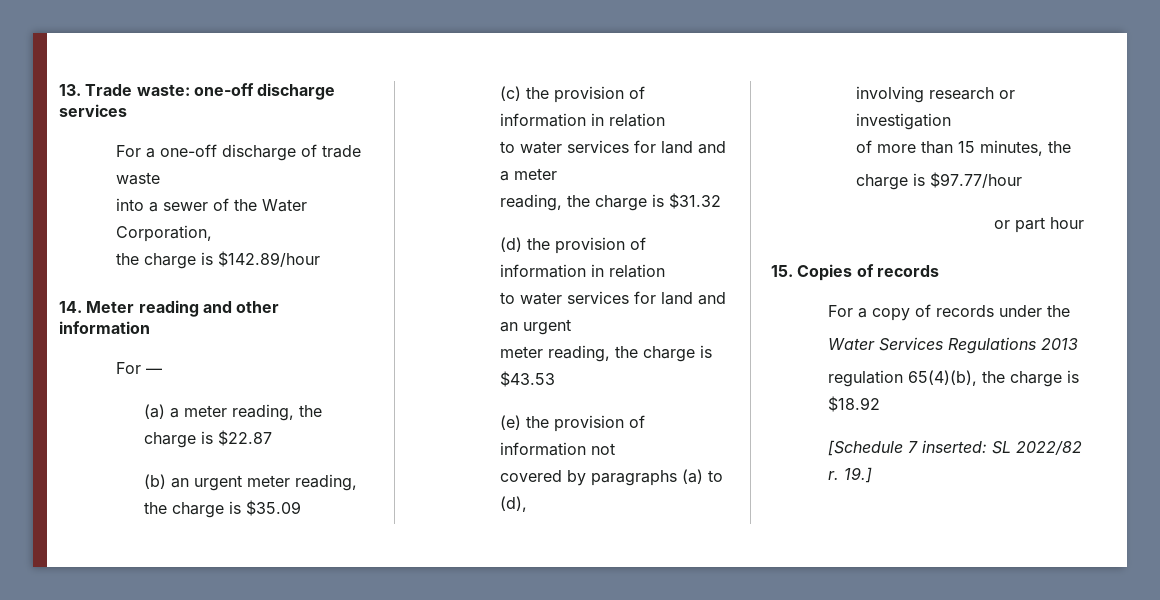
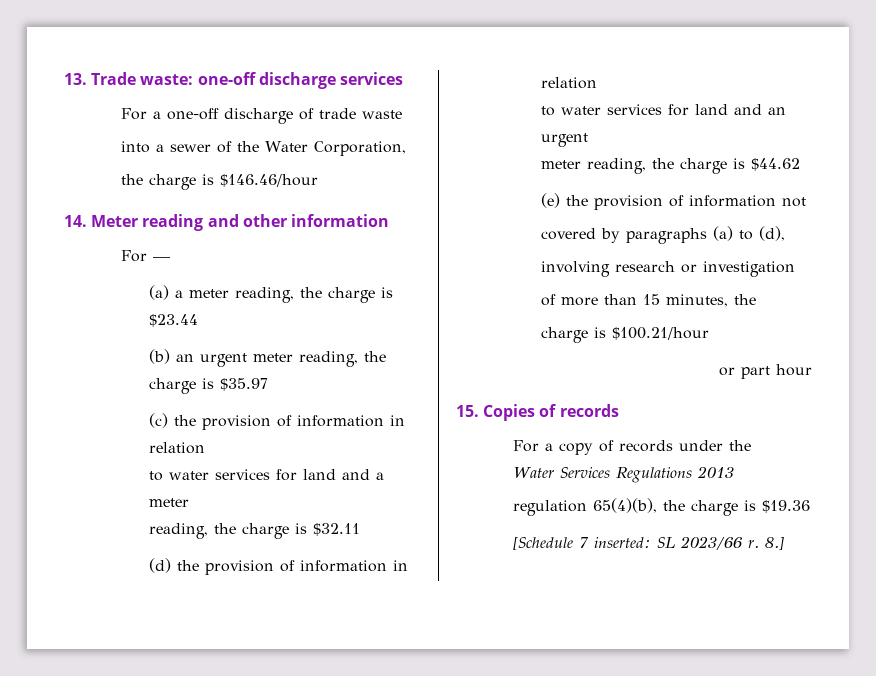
[217,251,320,267] $142.89/hour -> [219,174,318,187] $146.46/hour
[217,430,272,446] $22.87 -> [149,314,199,327] $23.44
[245,500,301,516] $35.09 -> [220,378,269,391] $35.97
[668,193,721,209] $31.32 -> [313,523,361,536] $32.11
[499,371,555,387] $43.53 -> [751,158,801,171] $44.62
[929,172,1022,188] $97.77/hour -> [612,327,710,340] $100.21/hour
[827,396,880,412] $18.92 -> [761,500,810,513] $19.36
[1015,441,1082,455] [827,467,872,483] 2022/82 r. 19.] -> [679,536,784,550] 2023/66 r. 8.]

